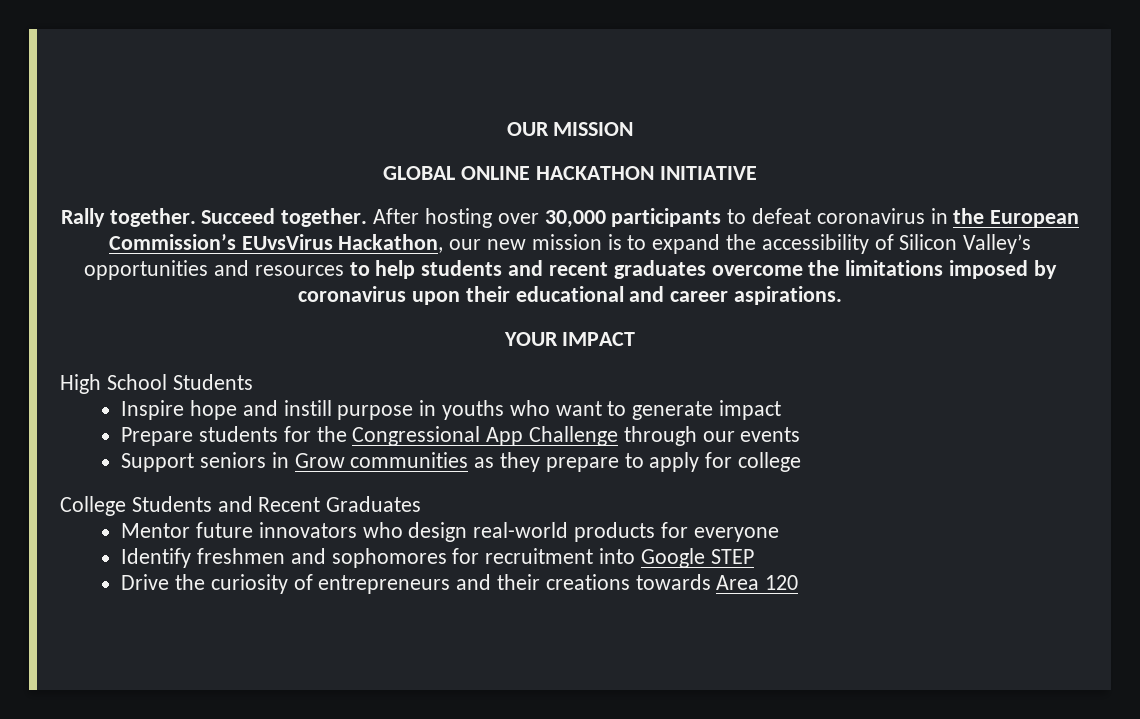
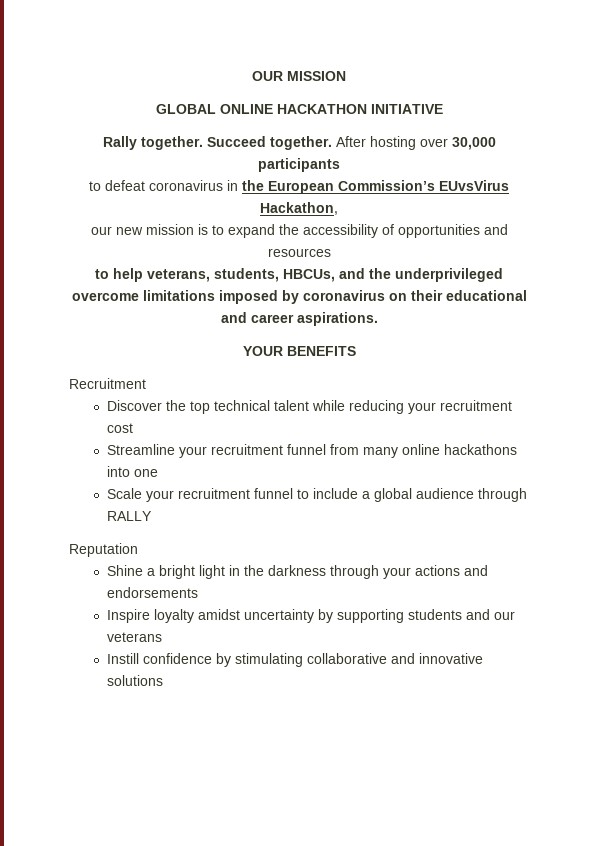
(722, 217) none -> (340, 165) //
(444, 243) none -> (338, 208) //
[899,234,1032,254] Silicon Valley’s -> (394, 229) none
(344, 270) none -> (331, 252) //
[421,260,840,279] students and recent graduates overcome the -> [147,268,503,282] [71,292,139,301] veterans, students, HBCUs, and the underprivileged overcome
[411,291,460,305] upon -> [388,293,407,301] on
[562,332,636,346] [60,374,253,394] [121,400,782,420] [121,426,801,446] [121,452,802,472] [60,496,422,516] [121,522,779,542] [121,548,754,568] [121,574,799,594] IMPACT // High School Students // Inspire hope and instill purpose in youths who want to generate impact // Prepare students for the Congressional App Challenge through our events // Support seniors in Grow communities as they prepare to apply for college // College Students and Recent Graduates // Mentor future innovators who design real-world products for everyone // Identify freshmen and sophomores for recruitment into Google STEP // Drive the curiosity of entrepreneurs and their creations towards Area 120 -> [286,346,356,356] [69,378,146,389] [106,400,512,414] [106,423,133,433] [106,444,517,458] [106,466,158,477] [106,488,527,502] [106,511,152,521] [69,543,138,557] [106,565,488,579] [106,587,198,598] [106,609,515,623] [106,632,162,642] [106,653,483,667] [106,675,163,686] BENEFITS // Recruitment // Discover the top technical talent while reducing your recruitment cost // Streamline your recruitment funnel from many online hackathons into one // Scale your recruitment funnel to include a global audience through RALLY // Reputation // Shine a bright light in the darkness through your actions and endorsements // Inspire loyalty amidst uncertainty by supporting students and our veterans // Instill confidence by stimulating collaborative and innovative solutions

